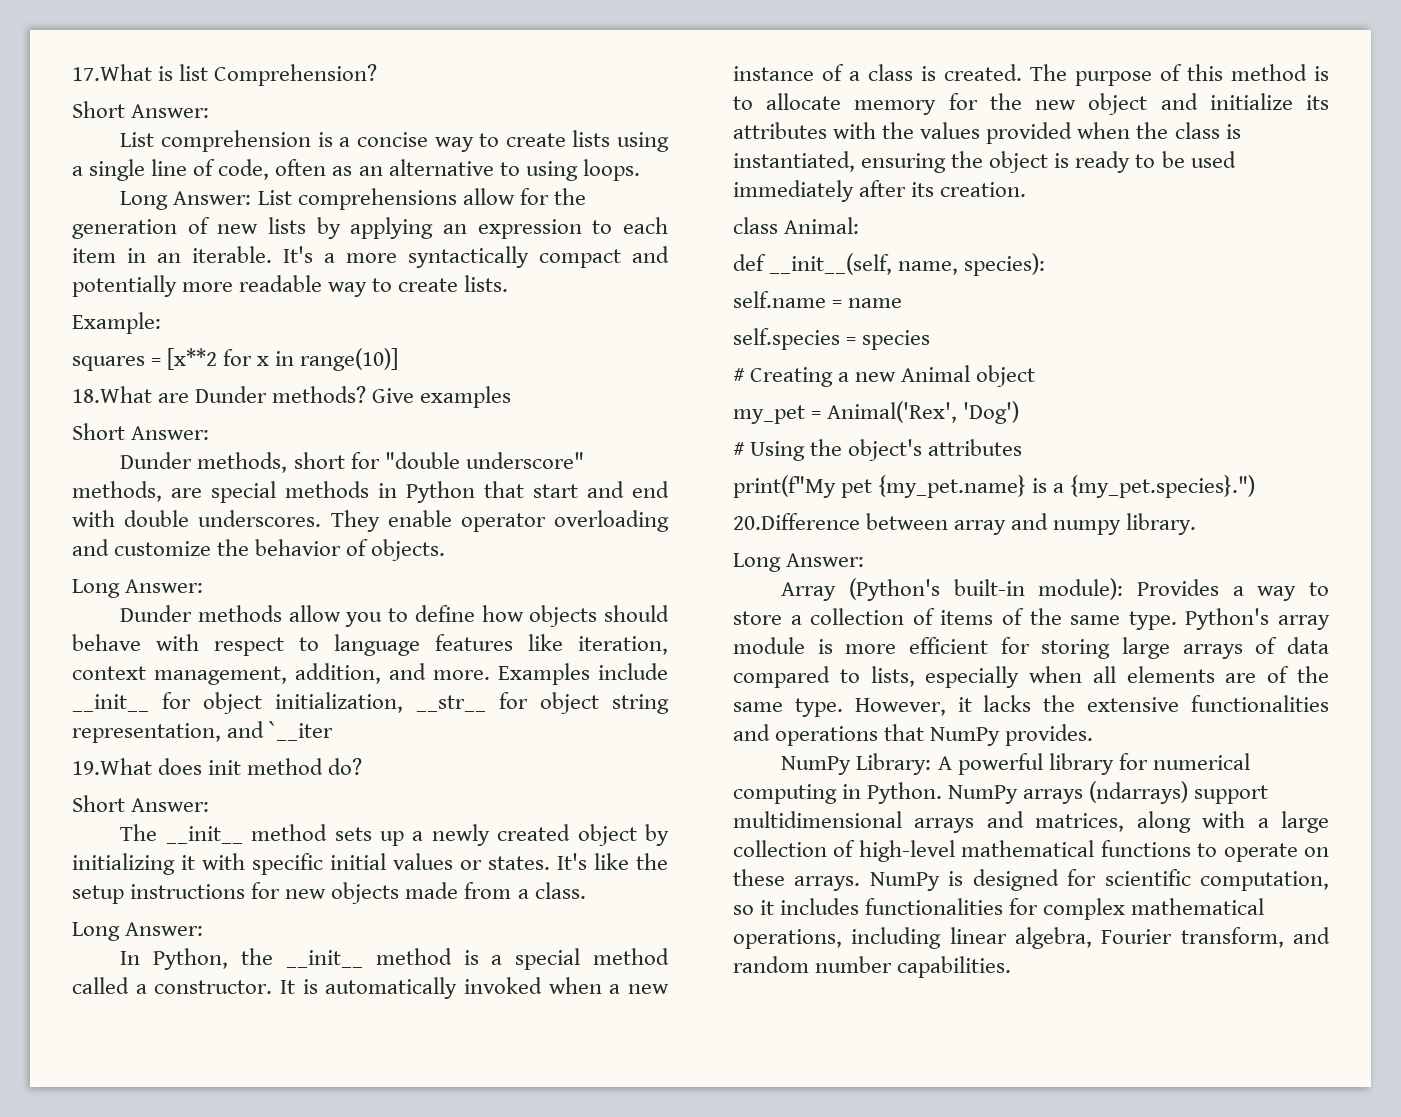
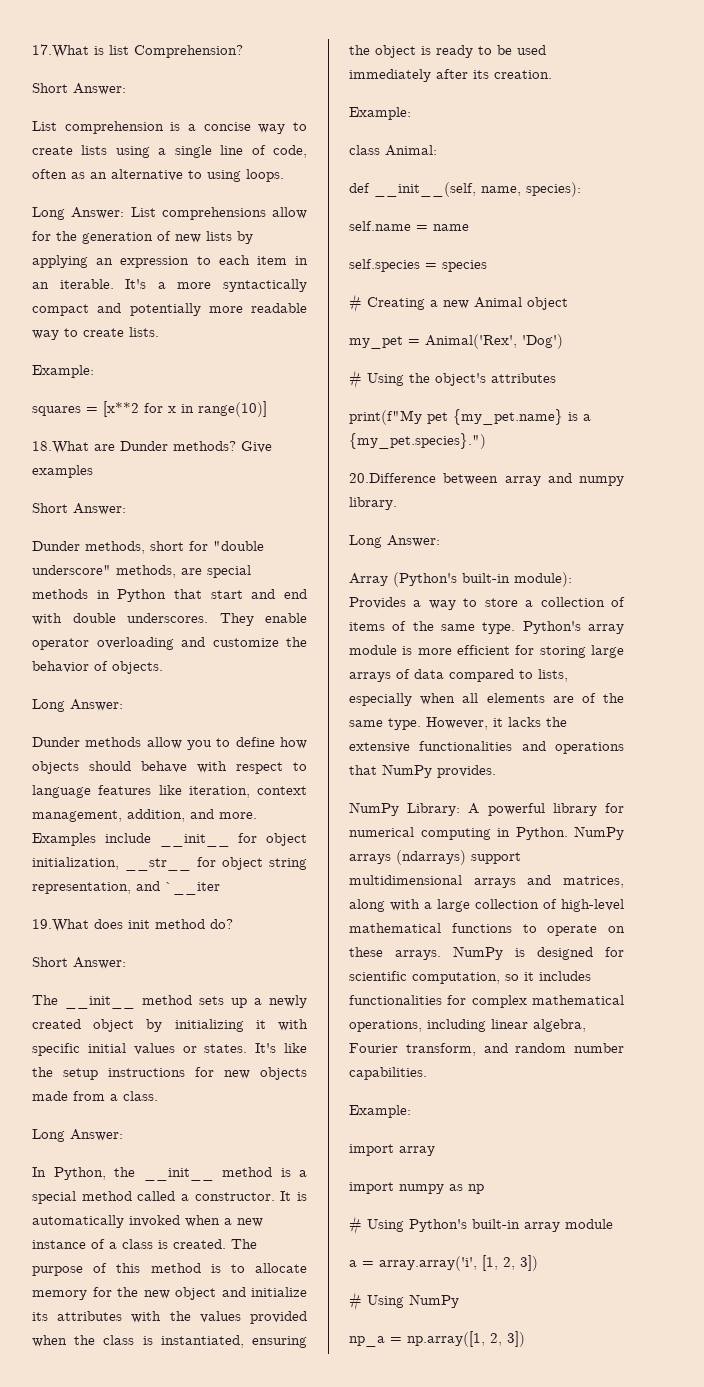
(1027, 189) none -> [349,107,411,120] // Example:
(1012, 967) none -> [349,1105,411,1118] [349,1144,435,1156] [349,1182,484,1194] [349,1216,613,1235] [349,1255,538,1271] [349,1292,459,1311] [349,1331,525,1347] // Example: // import array // import numpy as np // # Using Python's built-in array module // a = array.array('i', [1, 2, 3]) // # Using NumPy // np_a = np.array([1, 2, 3])

